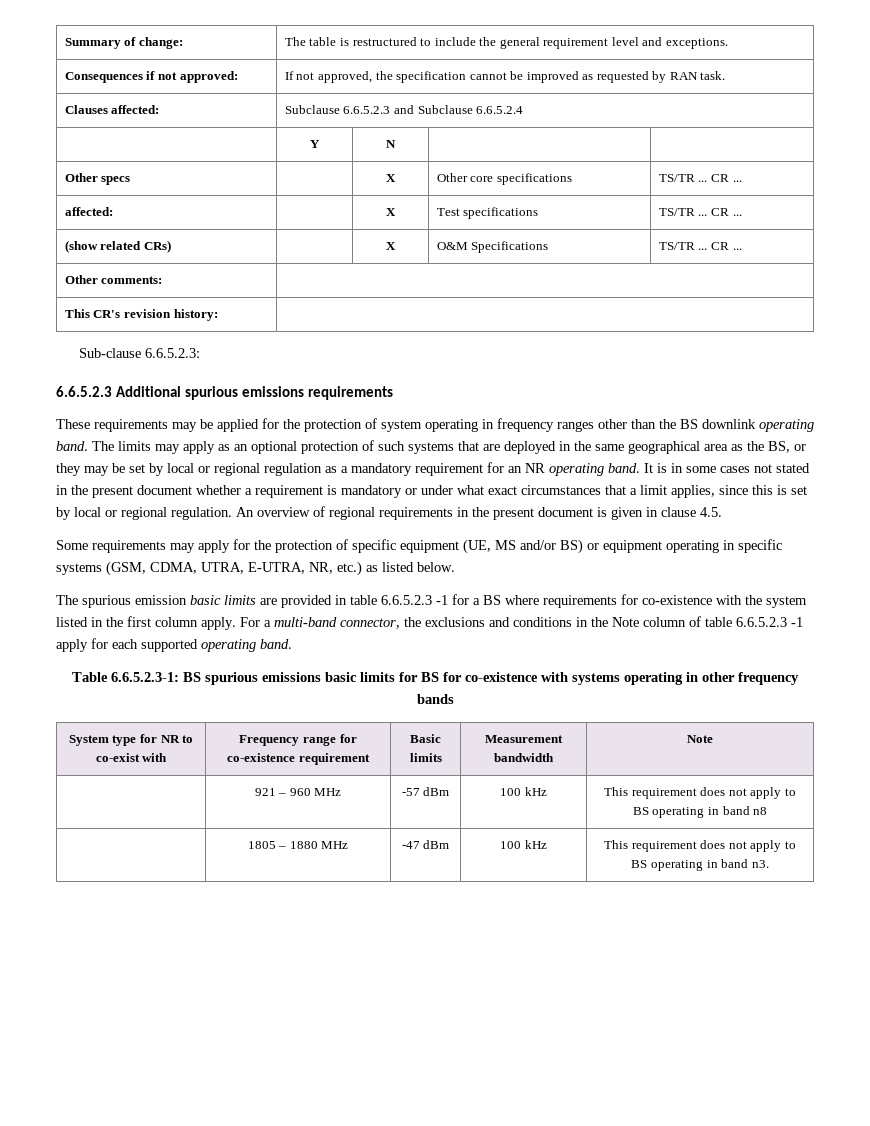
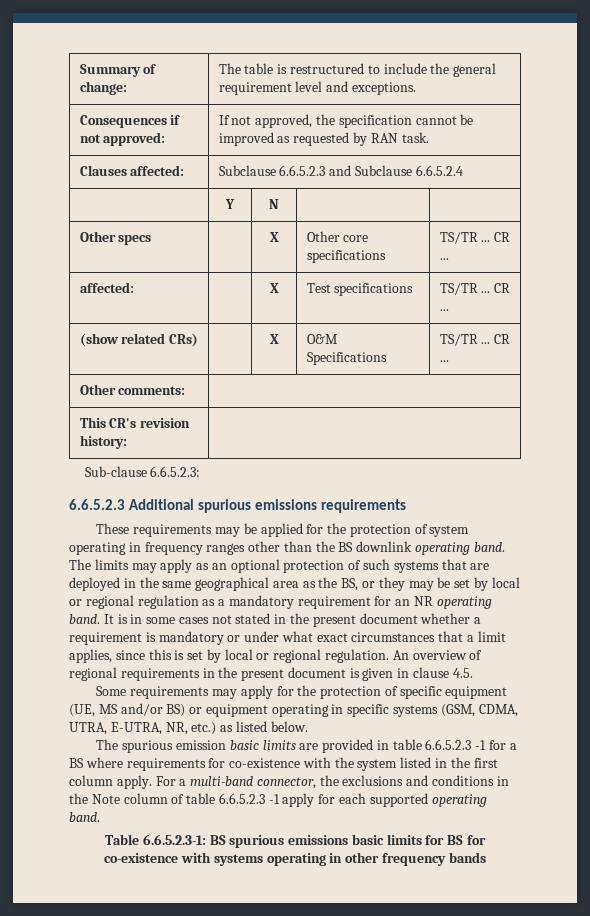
[68,734,194,746] [95,753,168,762] [239,734,357,746] [227,753,370,765] [409,734,441,743] [409,753,442,762] [484,735,563,743] [493,753,554,762] [687,735,713,743] [254,788,342,796] [401,787,450,796] [500,787,547,796] [604,787,796,799] [632,806,768,818] [247,841,349,849] [401,840,450,849] [500,840,547,849] [604,840,796,852] [631,859,769,871] // System type for NR to co-exist with | Frequency range for co-existence requirement | Basic limits | Measurement bandwidth | Note // | 921 – 960 MHz | -57 dBm | 100 kHz | This requirement does not apply to BS operating in band n8 // | 1805 – 1880 MHz | -47 dBm | 100 kHz | This requirement does not apply to BS operating in band n3. -> (486, 857) none

